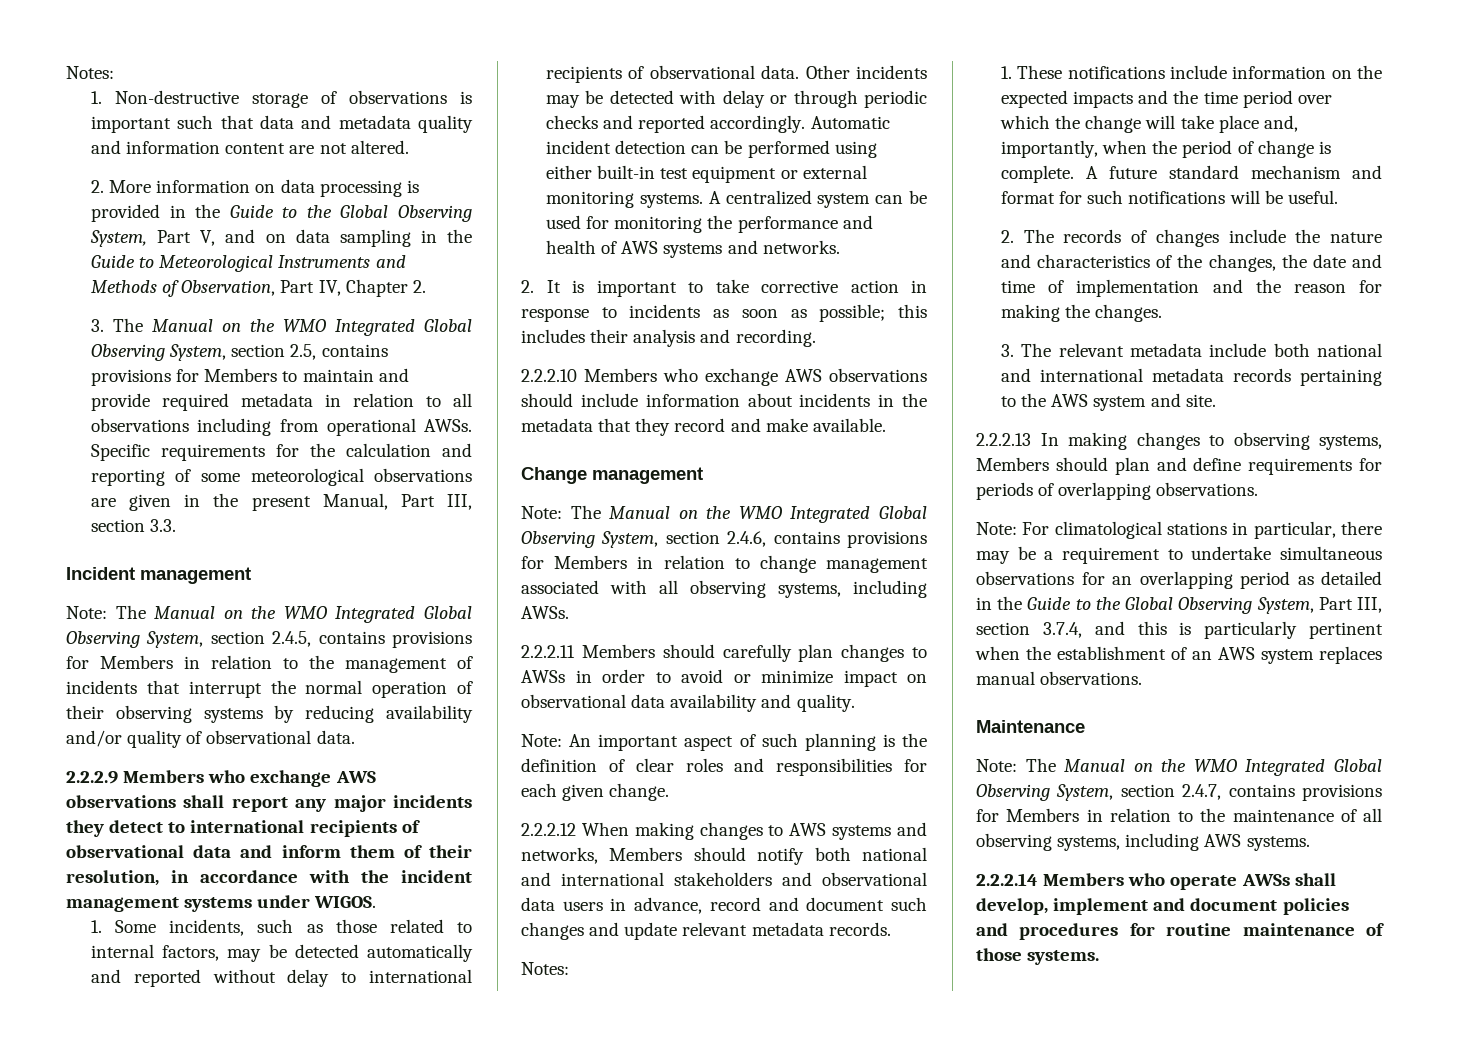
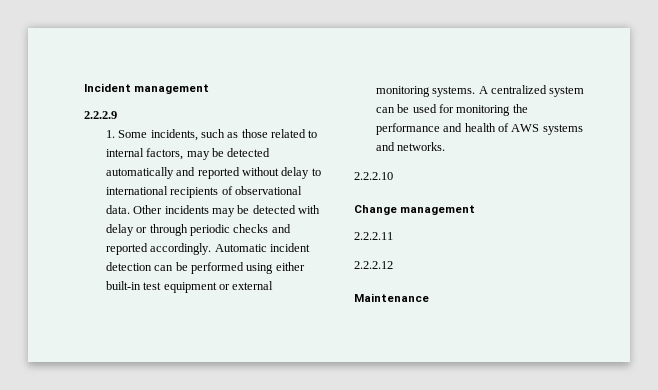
[66,66,114,79] [90,90,472,108] [90,115,473,133] [90,140,409,154] [90,179,419,197] [90,204,472,222] [89,229,472,247] [90,255,406,272] [90,279,426,297] [90,318,472,336] [90,344,388,361] [90,368,409,386] [90,393,473,411] [90,418,472,436] [90,443,472,461] [90,468,472,486] [90,493,472,511] [90,519,177,532] [66,567,251,584] [66,605,472,623] [66,631,472,648] [66,655,473,673] [66,680,473,698] [66,705,474,723] [66,730,355,748] [66,770,376,787] [66,795,472,812] [66,820,420,837] [66,845,473,858] [66,870,472,886] [66,895,377,912] Notes: // 1. Non-destructive storage of observations is important such that data and metadata quality and information content are not altered. // 2. More information on data processing is provided in the Guide to the Global Observing System, Part V, and on data sampling in the Guide to Meteorological Instruments and Methods of Observation, Part IV, Chapter 2. // 3. The Manual on the WMO Integrated Global Observing System, section 2.5, contains provisions for Members to maintain and provide required metadata in relation to all observations including from operational AWSs. Specific requirements for the calculation and reporting of some meteorological observations are given in the present Manual, Part III, section 3.3. // Incident management // Note: The Manual on the WMO Integrated Global Observing System, section 2.4.5, contains provisions for Members in relation to the management of incidents that interrupt the normal operation of their observing systems by reducing availability and/or quality of observational data. // 2.2.2.9 Members who exchange AWS observations shall report any major incidents they detect to international recipients of observational data and inform them of their resolution, in accordance with the incident management systems under WIGOS. -> [84,83,210,94] [84,111,117,119] Incident management // 2.2.2.9
[521,279,927,297] [521,304,927,322] [521,329,816,347] [521,368,927,386] [521,393,927,407] [521,418,886,436] [521,467,703,484] [521,505,927,523] [521,531,927,548] [521,555,928,573] [521,580,927,598] [521,606,569,619] [521,644,927,662] [521,669,927,687] [521,694,855,712] [521,733,927,751] [521,758,927,776] [521,783,670,801] [521,822,928,840] [521,847,927,865] [521,872,927,886] [521,897,927,914] [521,922,891,940] [521,962,569,975] [1000,65,1382,79] [1000,90,1332,108] [999,115,1298,133] [1000,140,1331,158] [1000,165,1382,183] [1000,190,1338,204] [1000,229,1382,247] [1000,254,1382,272] [1000,279,1382,297] [1000,304,1163,322] [1000,343,1382,357] [1000,368,1382,386] [1000,393,1216,411] [976,432,1382,450] [976,457,1382,475] [976,482,1259,500] [976,521,1382,539] [976,546,1382,564] [976,571,1382,589] [976,596,1382,614] [976,621,1383,639] [975,646,1382,664] [976,671,1143,685] [976,720,1085,733] [976,758,1382,776] [976,784,1382,801] [976,808,1382,822] [976,833,1310,851] [976,873,1336,890] [976,898,1349,915] [976,923,1384,940] [976,948,1100,965] 2. It is important to take corrective action in response to incidents as soon as possible; this includes their analysis and recording. // 2.2.2.10 Members who exchange AWS observations should include information about incidents in the metadata that they record and make available. // Change management // Note: The Manual on the WMO Integrated Global Observing System, section 2.4.6, contains provisions for Members in relation to change management associated with all observing systems, including AWSs. // 2.2.2.11 Members should carefully plan changes to AWSs in order to avoid or minimize impact on observational data availability and quality. // Note: An important aspect of such planning is the definition of clear roles and responsibilities for each given change. // 2.2.2.12 When making changes to AWS systems and networks, Members should notify both national and international stakeholders and observational data users in advance, record and document such changes and update relevant metadata records. // Notes: // 1. These notifications include information on the expected impacts and the time period over which the change will take place and, importantly, when the period of change is complete. A future standard mechanism and format for such notifications will be useful. // 2. The records of changes include the nature and characteristics of the changes, the date and time of implementation and the reason for making the changes. // 3. The relevant metadata include both national and international metadata records pertaining to the AWS system and site. // 2.2.2.13 In making changes to observing systems, Members should plan and define requirements for periods of overlapping observations. // Note: For climatological stations in particular, there may be a requirement to undertake simultaneous observations for an overlapping period as detailed in the Guide to the Global Observing System, Part III, section 3.7.4, and this is particularly pertinent when the establishment of an AWS system replaces manual observations. // Maintenance // Note: The Manual on the WMO Integrated Global Observing System, section 2.4.7, contains provisions for Members in relation to the maintenance of all observing systems, including AWS systems. // 2.2.2.14 Members who operate AWSs shall develop, implement and document policies and procedures for routine maintenance of those systems. -> [354,172,393,180] [354,205,476,215] [354,232,393,240] [354,261,393,269] [354,293,429,302] 2.2.2.10 // Change management // 2.2.2.11 // 2.2.2.12 // Maintenance

